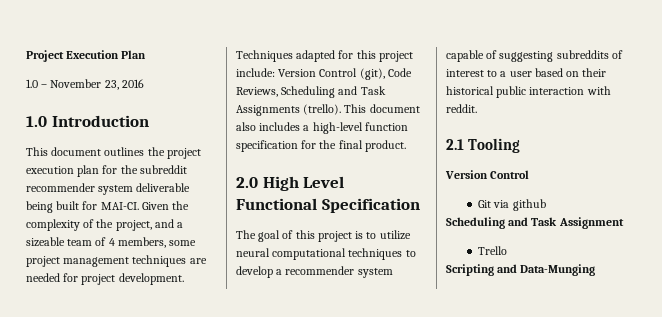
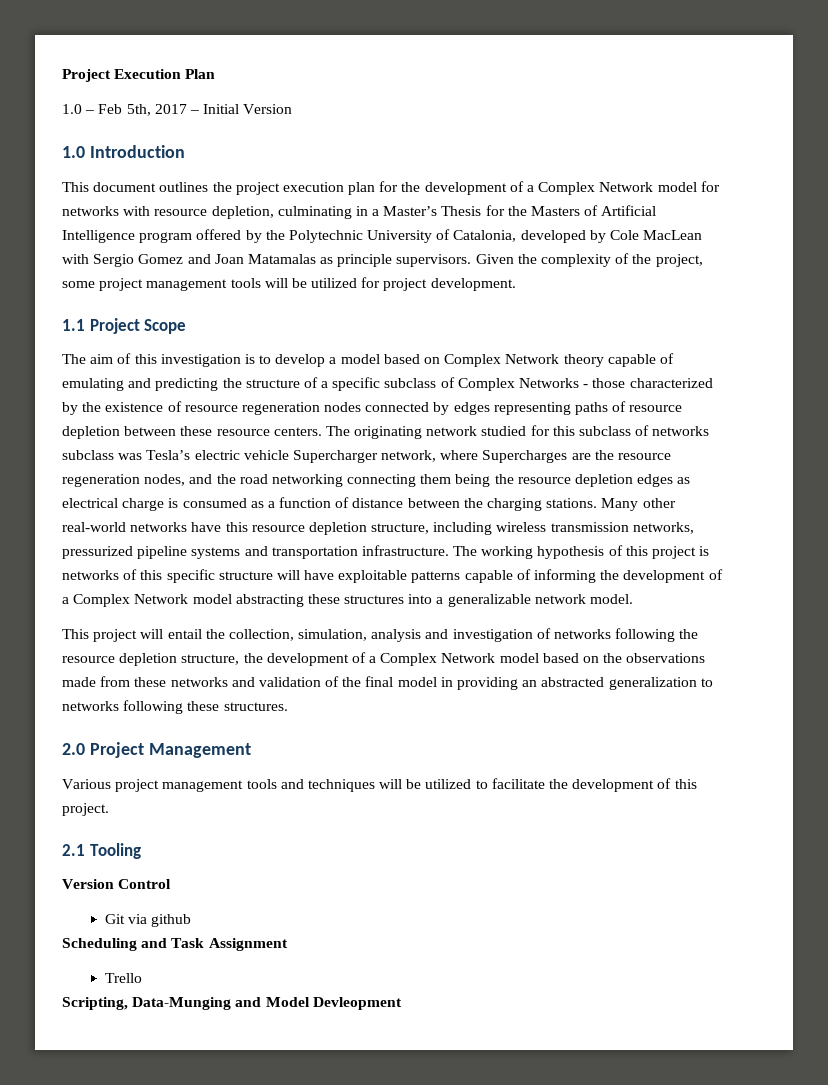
[50,79,144,90] November 23, 2016 -> [98,104,293,116] Feb 5th, 2017 – Initial Version
[139,165,187,174] [26,183,191,195] [26,201,139,213] subreddit recommender system deliverable being built for MAI-CI. -> [424,181,720,195] [62,205,657,219] [62,229,703,243] [62,254,472,267] development of a Complex Network model for networks with resource depletion, culminating in a Master’s Thesis for the Masters of Artificial Intelligence program offered by the Polytechnic University of Catalonia, developed by Cole MacLean with Sergio Gomez and Joan Matamalas as principle supervisors.
[154,219,184,228] [26,237,197,248] [26,255,207,267] [26,273,184,285] [236,50,413,62] [236,68,412,80] [236,86,386,98] [236,104,420,116] [236,122,408,134] [236,140,406,152] [236,176,345,191] [236,198,420,213] [236,230,411,242] [236,248,416,260] [236,266,393,278] [446,50,623,62] [446,68,607,77] [446,86,611,98] [446,104,477,113] and a sizeable team of 4 members, some project management techniques are needed for project development. Techniques adapted for this project include: Version Control (git), Code Reviews, Scheduling and Task Assignments (trello). This document also includes a high-level function specification for the final product. // 2.0 High Level Functional Specification // The goal of this project is to utilize neural computational techniques to develop a recommender system capable of suggesting subreddits of interest to a user based on their historical public interaction with reddit. -> [62,277,516,291] [62,318,187,334] [62,353,674,367] [62,377,713,391] [62,401,683,415] [62,425,710,439] [62,450,672,463] [62,474,691,487] [62,497,676,511] [62,522,694,535] [62,545,710,559] [62,569,723,583] [62,594,634,607] [62,628,699,642] [62,652,706,666] [62,676,713,690] [62,700,288,714] [62,742,251,758] [62,778,697,792] [62,803,109,816] some project management tools will be utilized for project development. // 1.1 Project Scope // The aim of this investigation is to develop a model based on Complex Network theory capable of emulating and predicting the structure of a specific subclass of Complex Networks - those characterized by the existence of resource regeneration nodes connected by edges representing paths of resource depletion between these resource centers. The originating network studied for this subclass of networks subclass was Tesla’s electric vehicle Supercharger network, where Supercharges are the resource regeneration nodes, and the road networking connecting them being the resource depletion edges as electrical charge is consumed as a function of distance between the charging stations. Many other real-world networks have this resource depletion structure, including wireless transmission networks, pressurized pipeline systems and transportation infrastructure. The working hypothesis of this project is networks of this specific structure will have exploitable patterns capable of informing the development of a Complex Network model abstracting these structures into a generalizable network model. // This project will entail the collection, simulation, analysis and investigation of networks following the resource depletion structure, the development of a Complex Network model based on the observations made from these networks and validation of the final model in providing an abstracted generalization to networks following these structures. // 2.0 Project Management // Various project management tools and techniques will be utilized to facilitate the development of this project.
[446,264,596,276] Scripting and Data-Munging -> [62,997,402,1010] Scripting, Data-Munging and Model Devleopment

